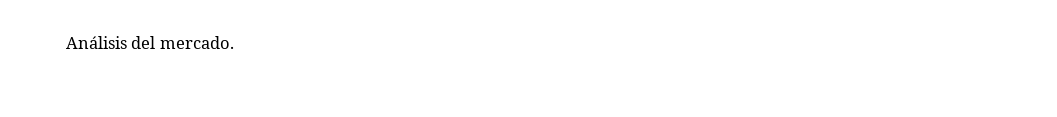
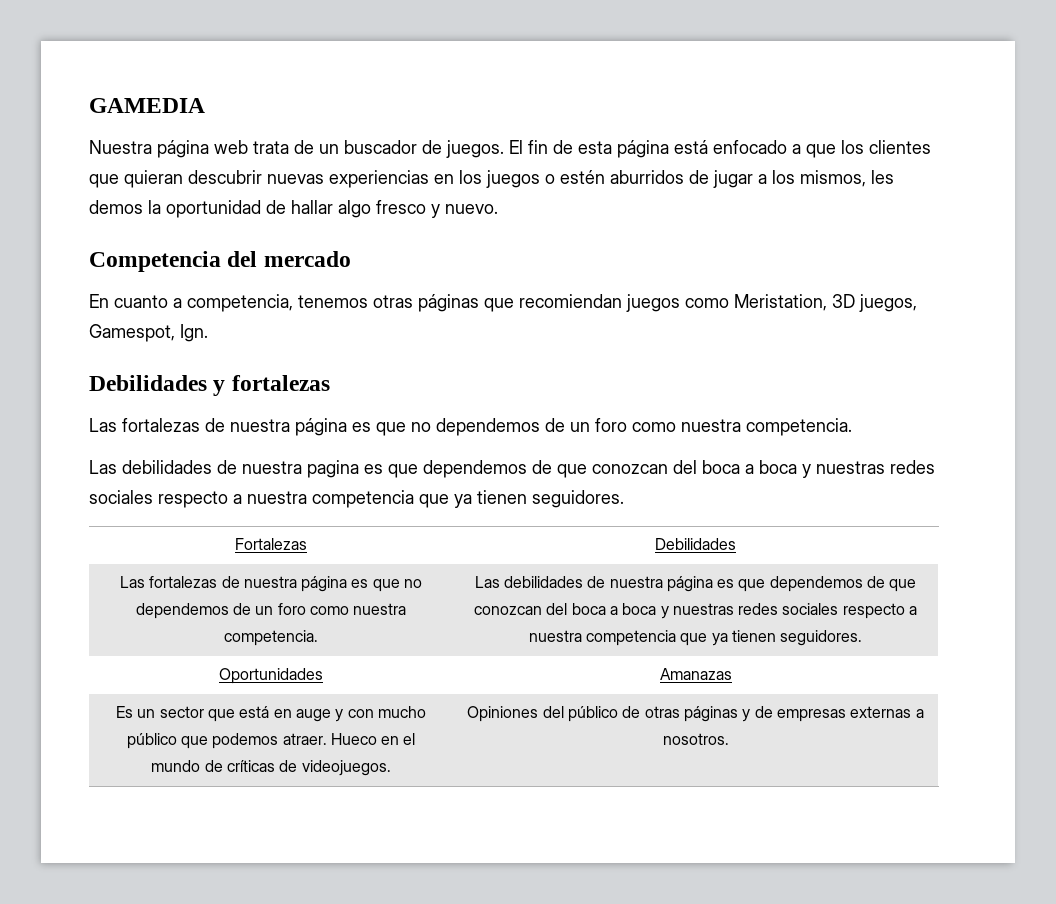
[66,36,234,49] Análisis del mercado. -> [89,98,205,113] [89,140,931,158] [89,170,894,188] [89,200,498,218] [89,251,351,272] [89,294,917,312] [89,324,208,342] [89,375,330,396] [89,418,852,436] [89,460,935,478] [89,490,624,508] [235,538,307,550] [655,538,736,550] [119,576,423,592] [135,603,407,619] [224,630,318,646] [474,576,917,592] [473,603,918,619] [528,630,863,646] [219,668,323,684] [659,668,732,680] [116,706,426,722] [126,733,416,749] [151,760,391,776] [467,706,924,722] [662,733,729,745] GAMEDIA // Nuestra página web trata de un buscador de juegos. El fin de esta página está enfocado a que los clientes que quieran descubrir nuevas experiencias en los juegos o estén aburridos de jugar a los mismos, les demos la oportunidad de hallar algo fresco y nuevo. // Competencia del mercado // En cuanto a competencia, tenemos otras páginas que recomiendan juegos como Meristation, 3D juegos, Gamespot, Ign. // Debilidades y fortalezas // Las fortalezas de nuestra página es que no dependemos de un foro como nuestra competencia. // Las debilidades de nuestra pagina es que dependemos de que conozcan del boca a boca y nuestras redes sociales respecto a nuestra competencia que ya tienen seguidores. // Fortalezas | Debilidades // Las fortalezas de nuestra página es que no dependemos de un foro como nuestra competencia. | Las debilidades de nuestra página es que dependemos de que conozcan del boca a boca y nuestras redes sociales respecto a nuestra competencia que ya tienen seguidores. // Oportunidades | Amanazas // Es un sector que está en auge y con mucho público que podemos atraer. Hueco en el mundo de críticas de videojuegos. | Opiniones del público de otras páginas y de empresas externas a nosotros.

